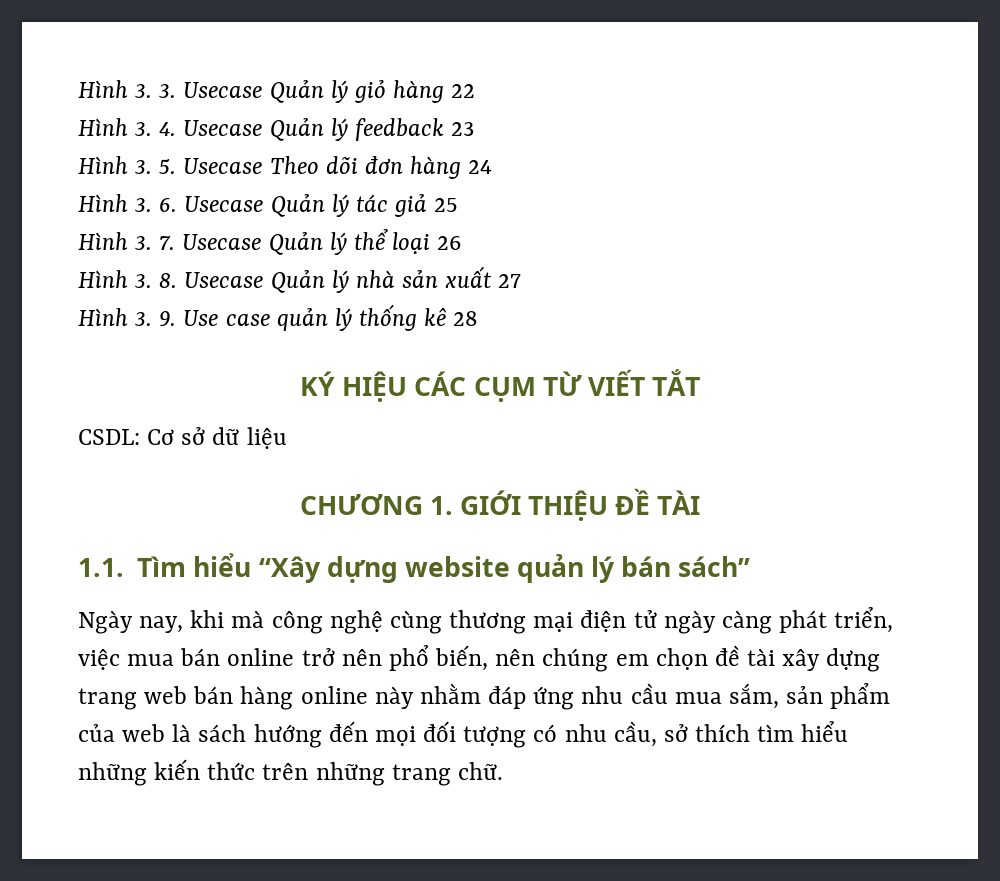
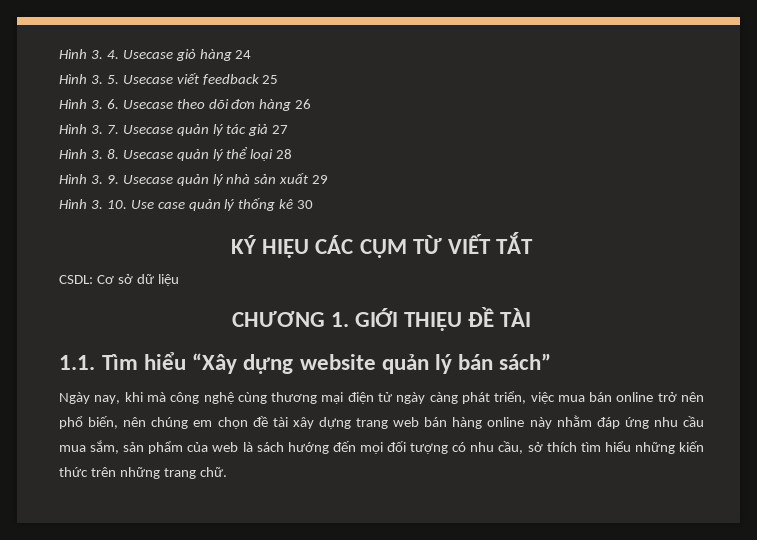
[78,80,476,103] [78,118,475,141] Hình 3. 3. Usecase Quản lý giỏ hàng 22 // Hình 3. 4. Usecase Quản lý feedback 23 -> [59,49,252,61] Hình 3. 4. Usecase giỏ hàng 24
[269,156,493,179] Theo dõi đơn hàng 24 -> [176,73,279,85] viết feedback 25
[270,194,459,217] Quản lý tác giả 25 -> [176,99,312,111] theo dõi đơn hàng 26
[268,229,462,255] Quản lý thể loại 26 -> [176,124,289,136] quản lý tác giả 27
[270,270,325,293] Quản -> [176,147,293,161] [59,174,209,186] quản lý thể loại 28 // Hình 3. 9. Usecase quản
[498,274,522,288] [78,308,177,326] 27 // Hình 3. 9. -> [312,175,329,184] [59,199,127,209] 29 // Hình 3. 10.
[453,311,479,326] 28 -> [297,200,314,209] 30

